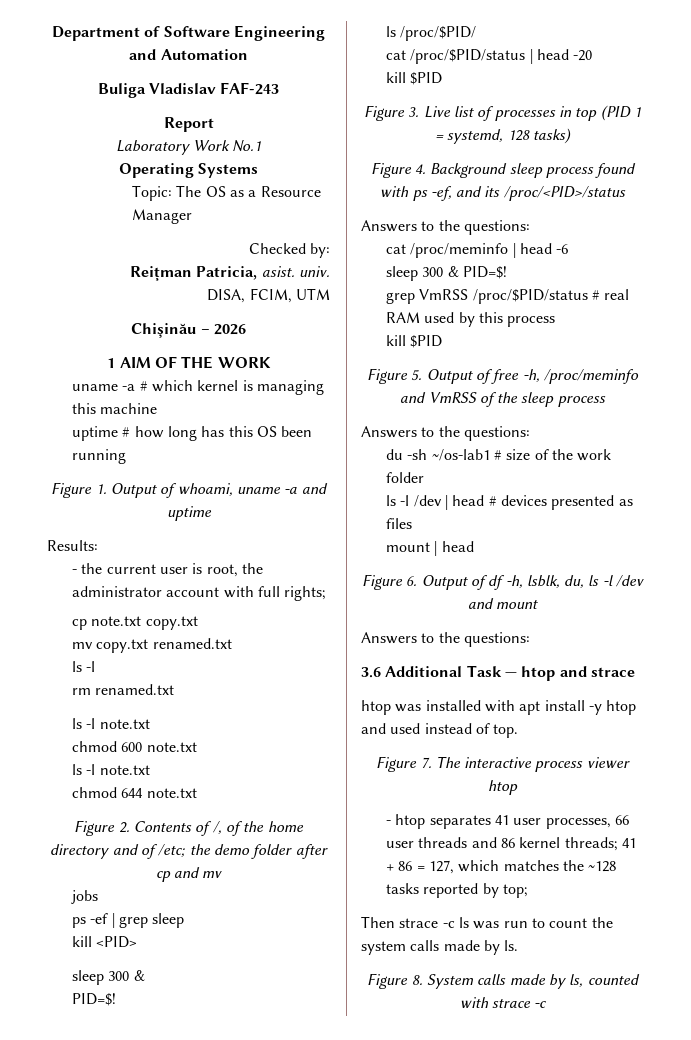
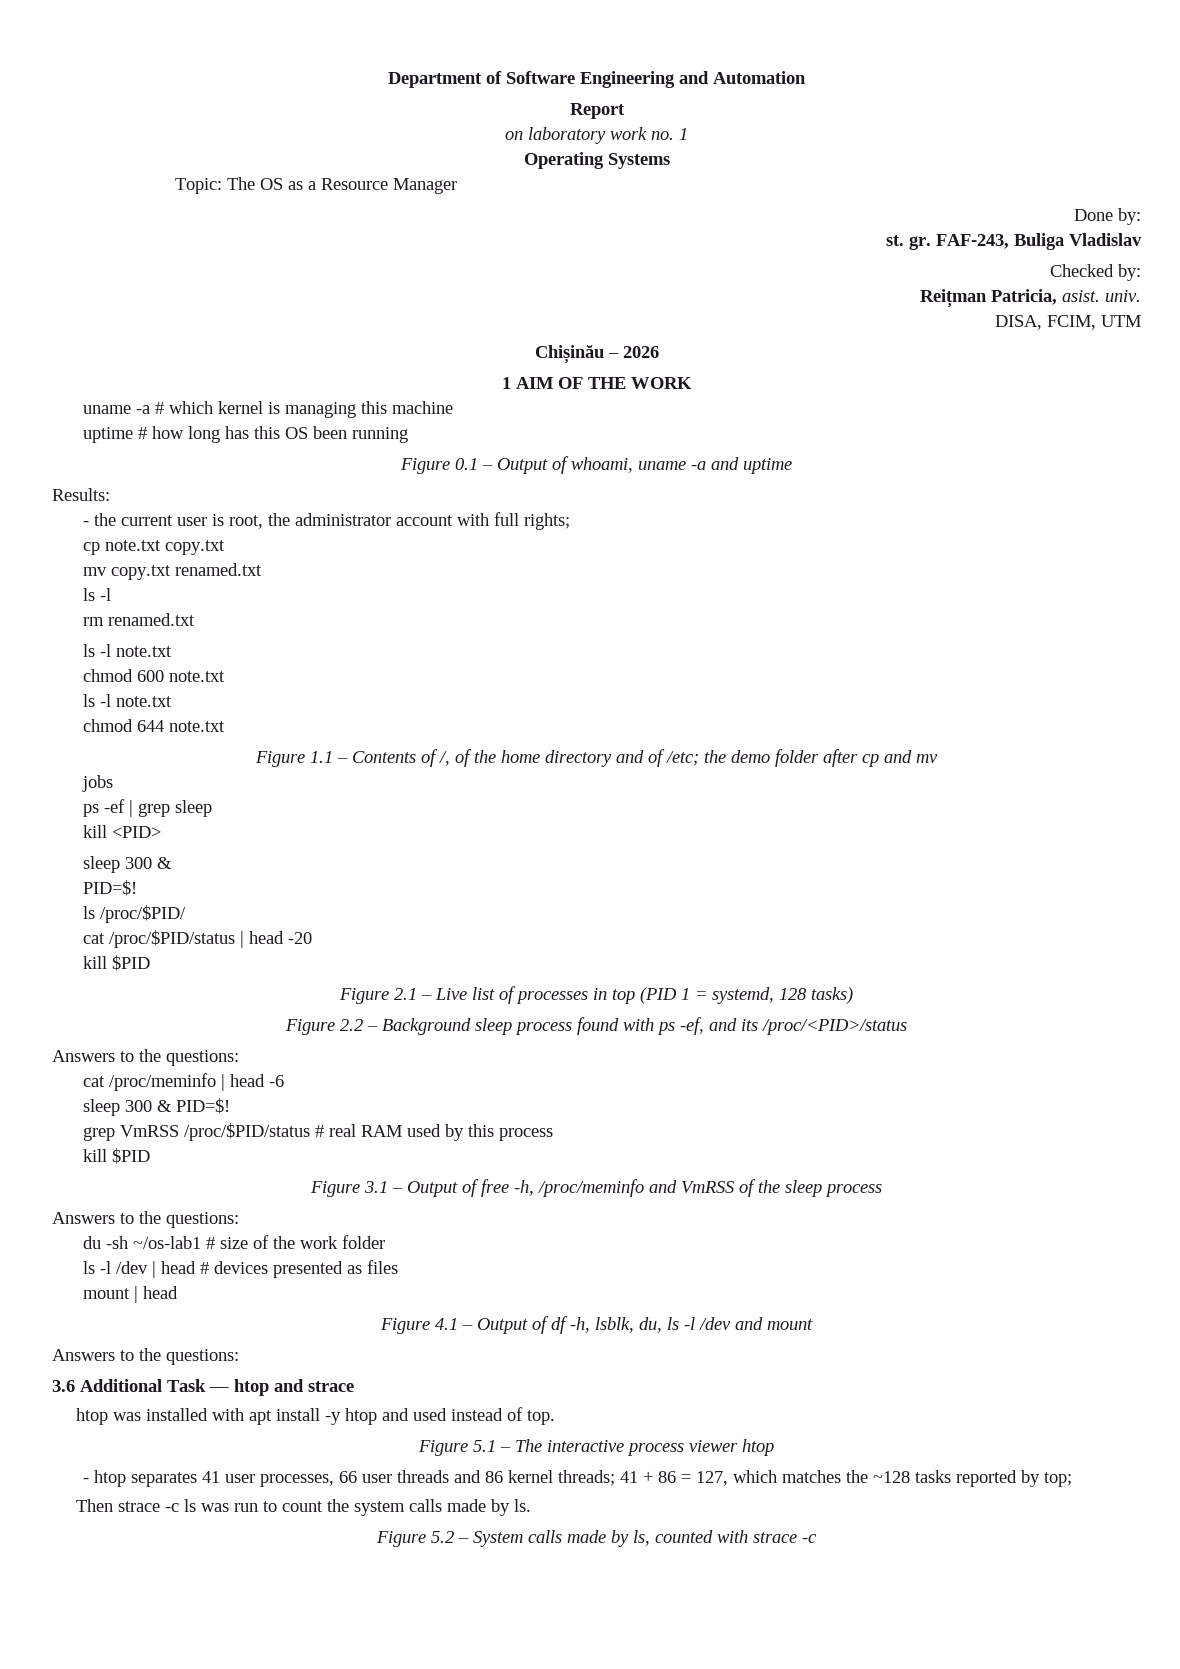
[97,82,280,98] [163,117,214,132] [115,140,262,155] Buliga Vladislav FAF-243 // Report // Laboratory Work No.1 -> [569,103,625,119] [505,127,688,144] Report // on laboratory work no. 1
(192, 216) none -> [1074,208,1141,225] [886,233,1142,250] // Done by: // st. gr. FAF-243, Buliga Vladislav
[95,484,107,494] 1. -> [455,458,493,470] 0.1 –
[118,822,130,833] 2. -> [310,751,348,763] 1.1 –
[408,107,420,117] 3. -> [394,988,432,1000] 2.1 –
[415,164,427,174] 4. -> [340,1019,378,1031] 2.2 –
[411,370,423,381] 5. -> [364,1181,403,1193] 3.1 –
[406,576,418,586] 6. -> [435,1318,473,1330] 4.1 –
[420,757,432,768] 7. -> [473,1440,511,1452] 5.1 –
[411,975,423,985] 8. -> [431,1531,469,1543] 5.2 –

